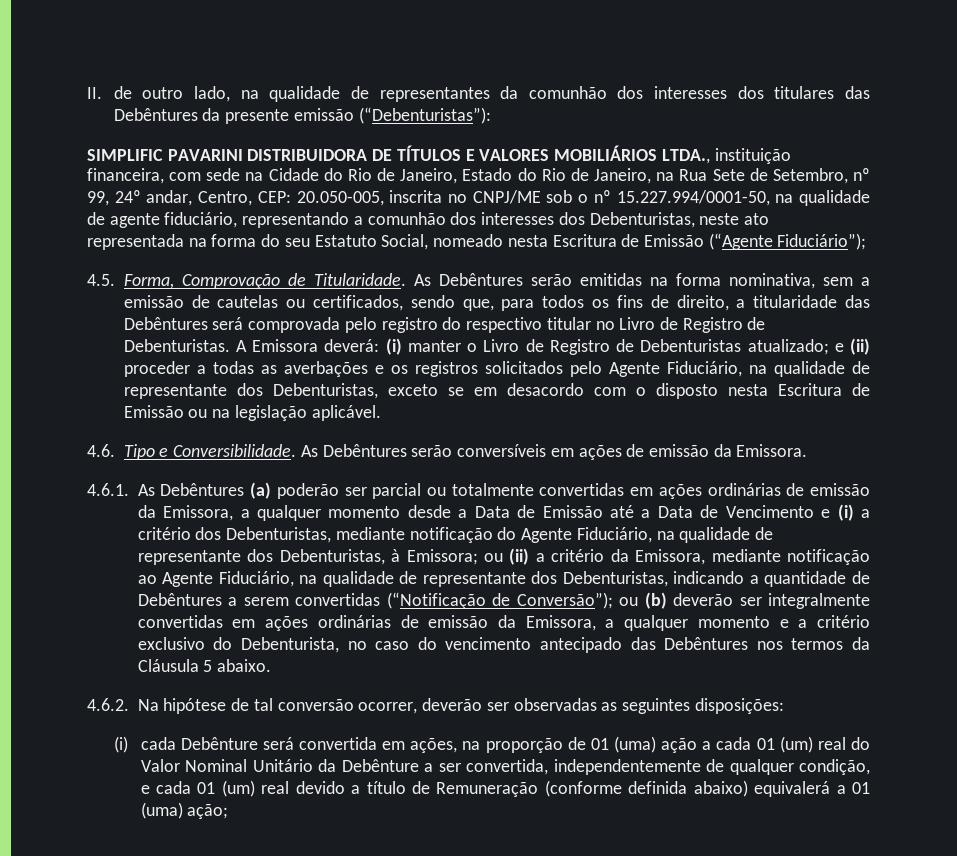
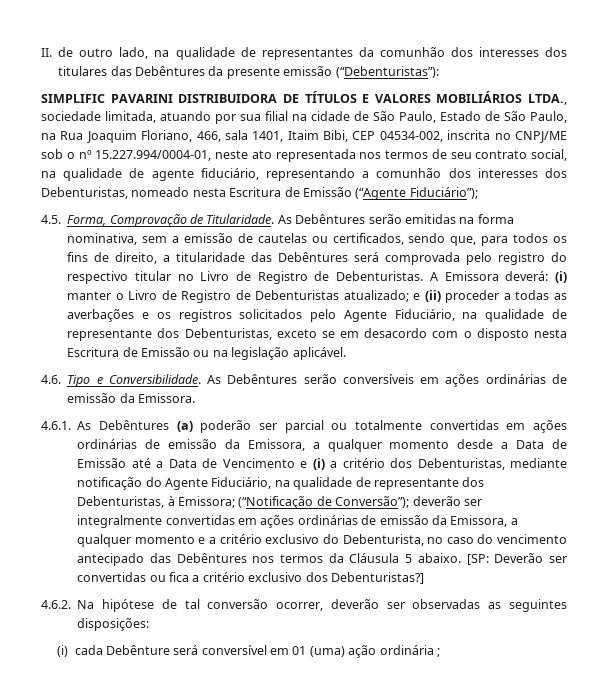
[714,148,791,164] [87,168,870,184] [87,190,384,206] instituição financeira, com sede na Cidade do Rio de Janeiro, Estado do Rio de Janeiro, na Rua Sete de Setembro, nº 99, 24º andar, Centro, CEP: 20.050-005, -> [41,111,567,124] [41,130,443,143] sociedade limitada, atuando por sua filial na cidade de São Paulo, Estado de São Paulo, na Rua Joaquim Floriano, 466, sala 1401, Itaim Bibi, CEP 04534-002,
[616,190,770,206] 15.227.994/0001-50, -> [95,149,567,162] 15.227.994/0004-01, neste ato representada nos termos de seu contrato social,
[699,213,769,225] [87,234,429,250] neste ato representada na forma do seu Estatuto Social, -> (128, 193) none
(622, 452) none -> [485,374,546,384] ordinárias
[483,548,870,565] [137,571,871,587] [137,593,381,606] ou (ii) a critério da Emissora, mediante notificação ao Agente Fiduciário, na qualidade de representante dos Debenturistas, indicando a quantidade de Debêntures a serem convertidas -> (235, 502) none
[619,592,667,609] ou (b) -> (410, 502) none
(272, 665) none -> [466,553,567,565] [77,572,424,584] [SP: Deverão ser convertidas ou fica a critério exclusivo dos Debenturistas?]
[298,736,870,753] [140,759,871,775] [140,780,870,797] [140,802,229,819] convertida em ações, na proporção de 01 (uma) ação a cada 01 (um) real do Valor Nominal Unitário da Debênture a ser convertida, independentemente de qualquer condição, e cada 01 (um) real devido a título de Remuneração (conforme definida abaixo) equivalerá a 01 (uma) ação; -> [201,645,440,658] conversível em 01 (uma) ação ordinária ;

